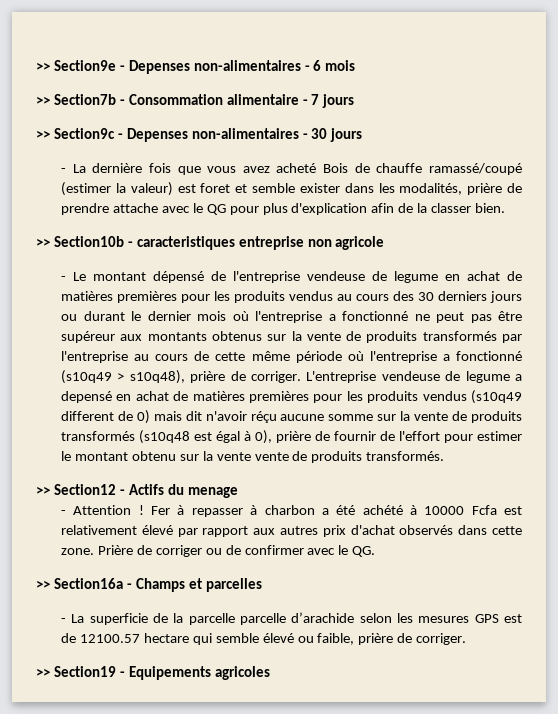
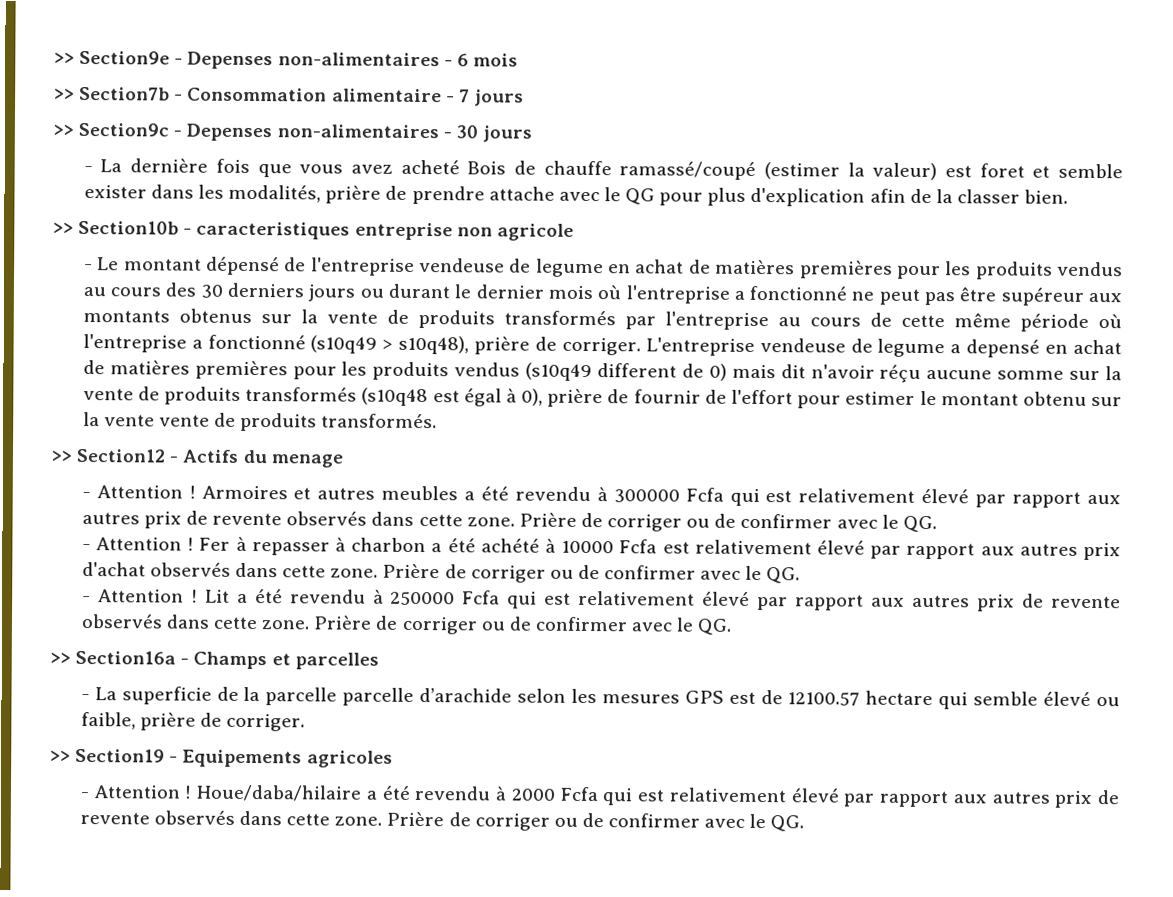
(238, 492) none -> [81,485,1122,508] [81,510,937,533] // - Attention ! Armoires et autres meubles a été revendu à 300000 Fcfa qui est relativement élevé par rapport aux autres prix de revente observés dans cette zone. Prière de corriger ou de confirmer avec le QG.
(376, 551) none -> [81,589,1122,612] [80,614,732,635] // - Attention ! Lit a été revendu à 250000 Fcfa qui est relativement élevé par rapport aux autres prix de revente observés dans cette zone. Prière de corriger ou de confirmer avec le QG.
(270, 673) none -> [79,784,1120,809] [79,810,805,832] // - Attention ! Houe/daba/hilaire a été revendu à 2000 Fcfa qui est relativement élevé par rapport aux autres prix de revente observés dans cette zone. Prière de corriger ou de confirmer avec le QG.

